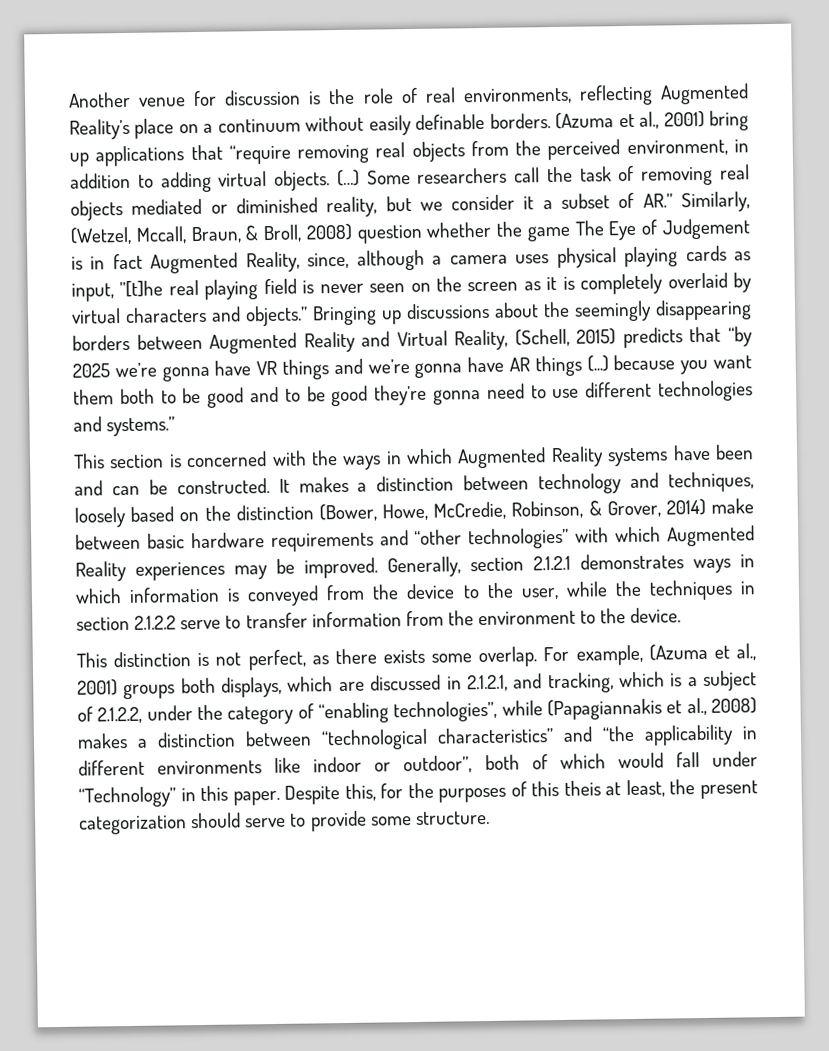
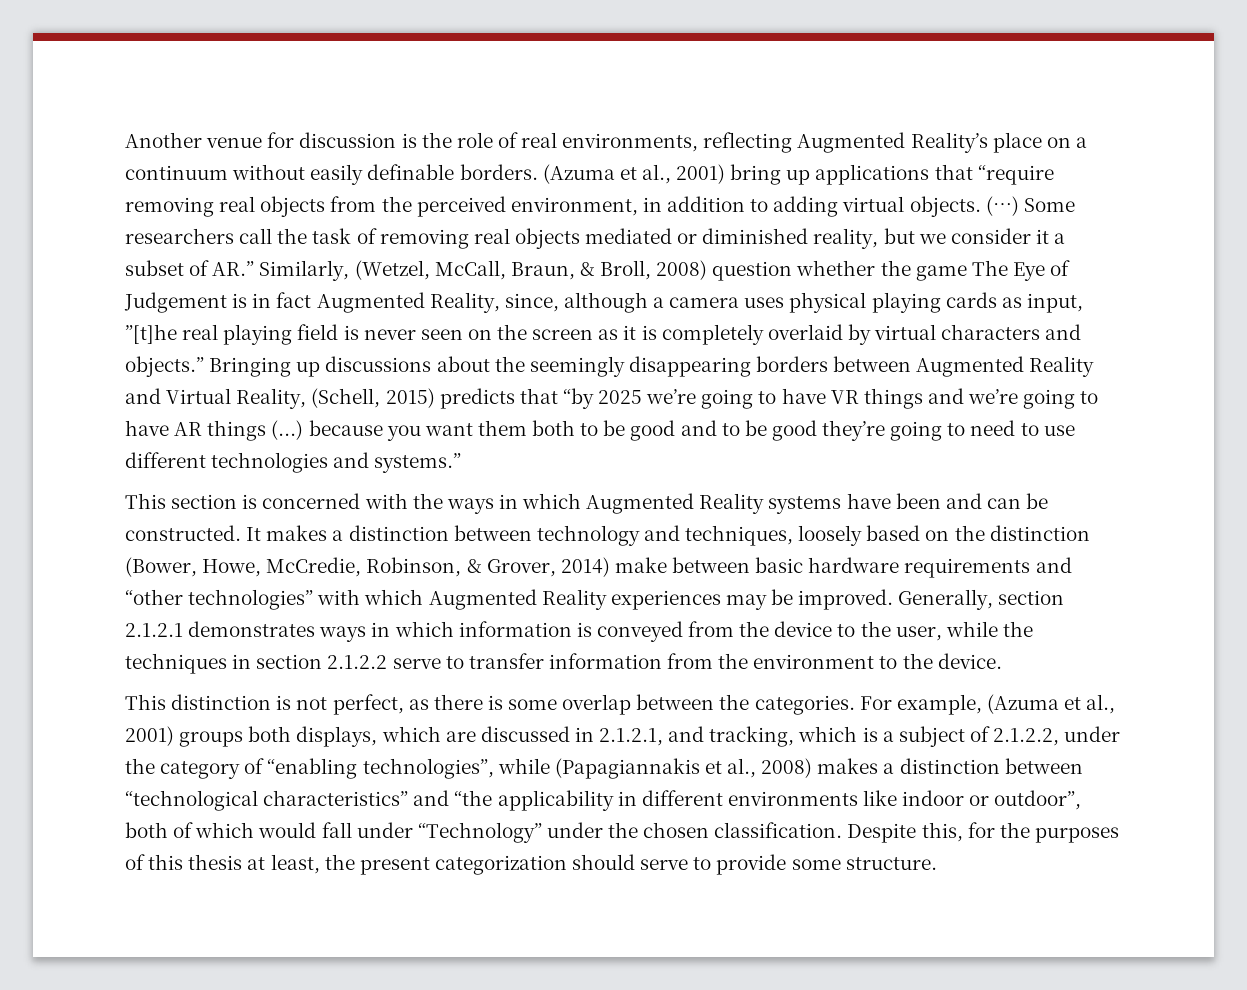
[135,226,187,244] Mccall, -> [434,260,506,280] McCall,
[161,365,210,382] gonna -> [701,389,777,409] going to
[414,362,463,378] gonna -> [1023,389,1099,409] going to
[433,389,482,405] gonna -> [890,421,966,441] going to
[383,646,538,668] exists some overlap. -> [487,694,855,715] is some overlap between the categories.
[180,785,280,806] in this paper. -> [546,822,843,838] under the chosen classification.
[563,780,601,796] theis -> [188,854,243,870] thesis

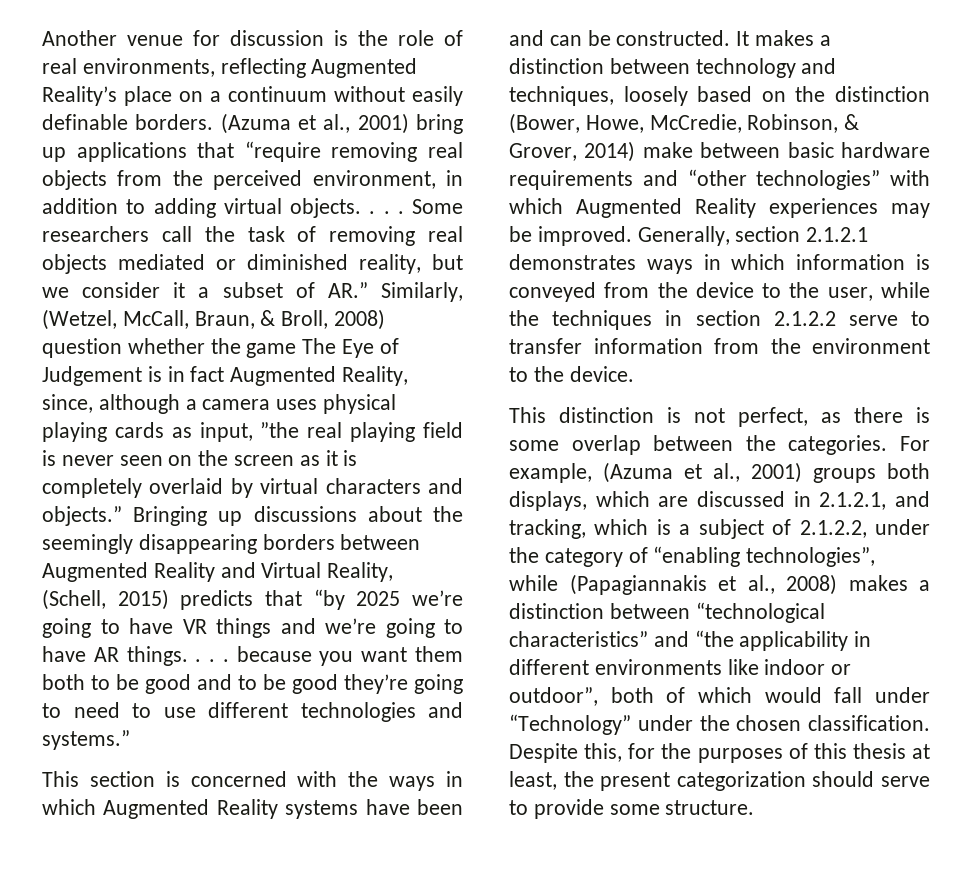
[985,196,1019,216] (…) -> [369,211,404,214] . . .
[125,324,177,344] ”[t]he -> [260,422,300,438] ”the
[207,420,304,441] things (...) -> [126,646,229,666] things. . . .

